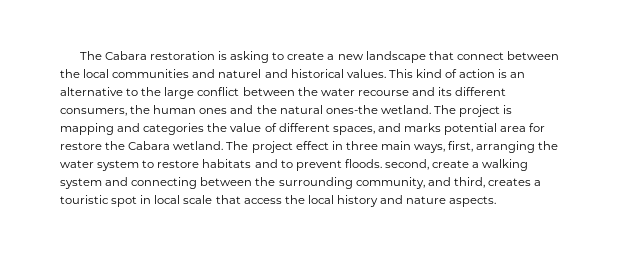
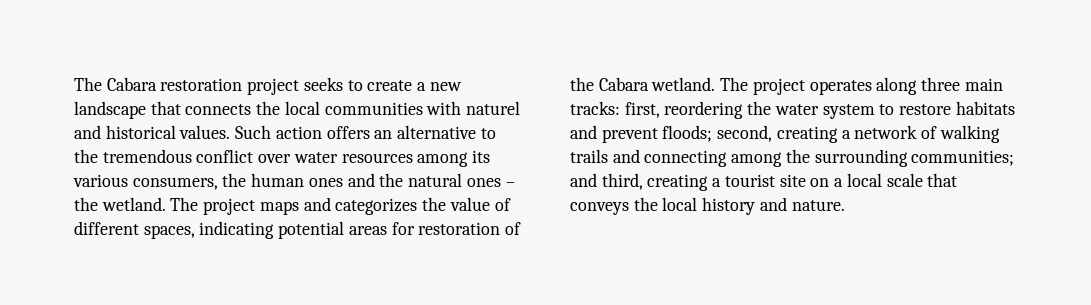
[217,51,270,63] is asking -> [247,77,343,95] project seeks
[456,51,559,60] connect between -> [185,104,252,115] connects
[192,69,216,78] and -> [426,101,462,115] with
[388,69,526,78] [60,87,507,99] This kind of action is an alternative to the large conflict between the water recourse and its different -> [235,125,496,139] [74,149,491,167] [73,174,128,187] Such action offers an alternative to the tremendous conflict over water resources among its various
[325,105,513,117] [60,123,205,135] ones-the wetland. The project is mapping and categories -> [466,178,515,187] [74,197,418,215] ones – the wetland. The project maps and categorizes
[377,123,546,135] [60,142,102,150] and marks potential area for restore -> [199,221,522,239] indicating potential areas for restoration of
[295,141,536,153] effect in three main ways, first, arranging -> [809,77,1003,95] [570,101,744,119] operates along three main tracks: first, reordering
[280,159,529,171] [60,178,102,189] to prevent floods. second, create a walking system -> [601,125,1000,143] [570,149,608,163] prevent floods; second, creating a network of walking trails
[200,177,253,186] between -> [731,152,783,167] among
[355,177,425,189] community, -> [911,150,1015,166] communities;
[487,178,542,186] [60,195,152,207] creates a touristic spot in -> [647,174,844,191] creating a tourist site on a
[243,198,282,204] access -> [570,202,629,215] conveys
[406,196,497,207] nature aspects. -> [791,200,845,211] nature.

